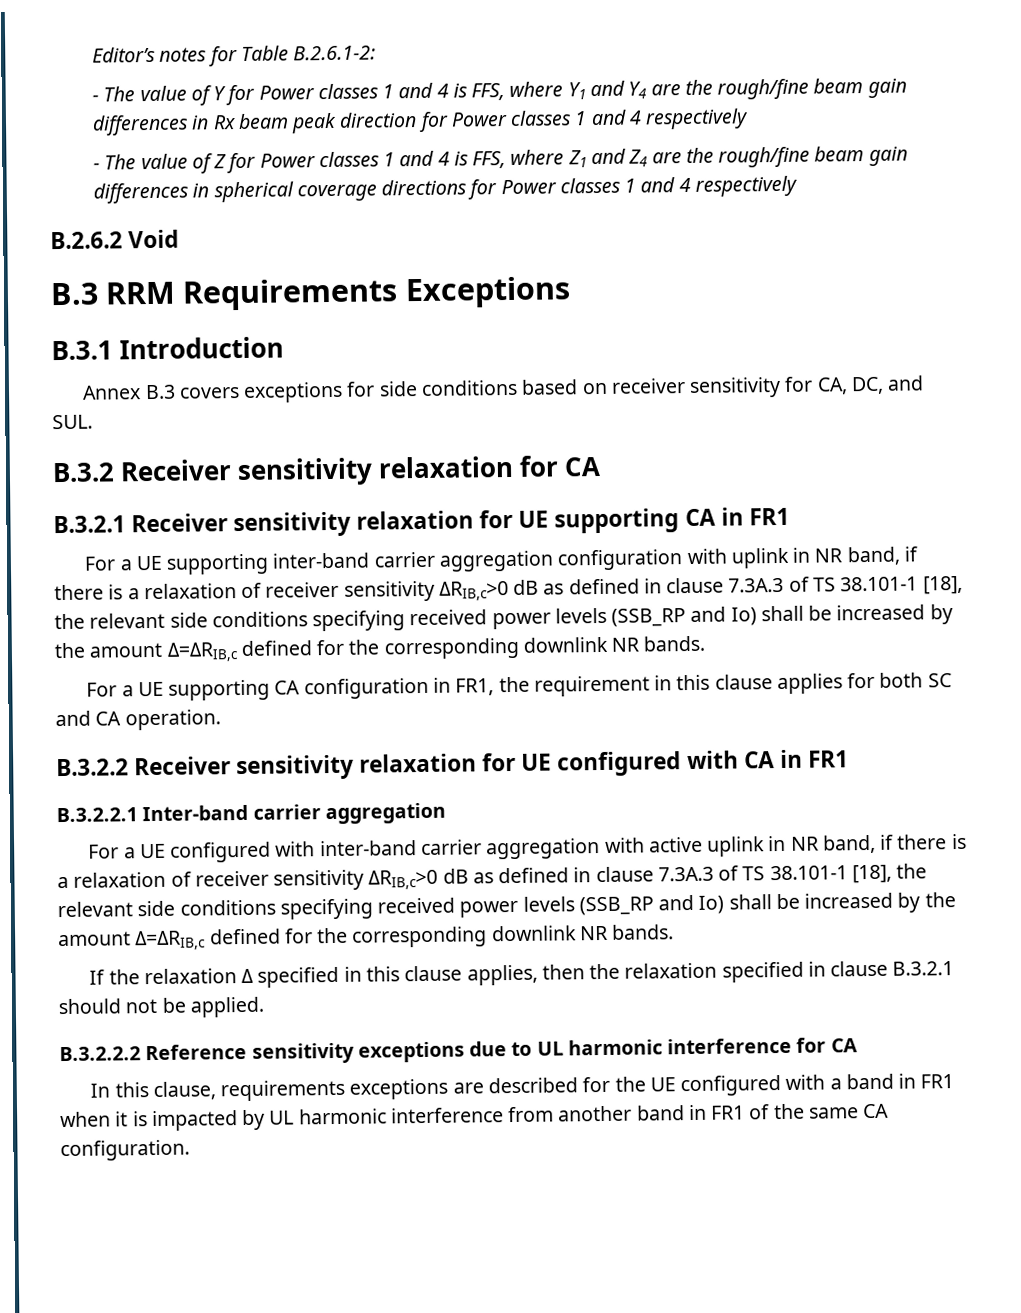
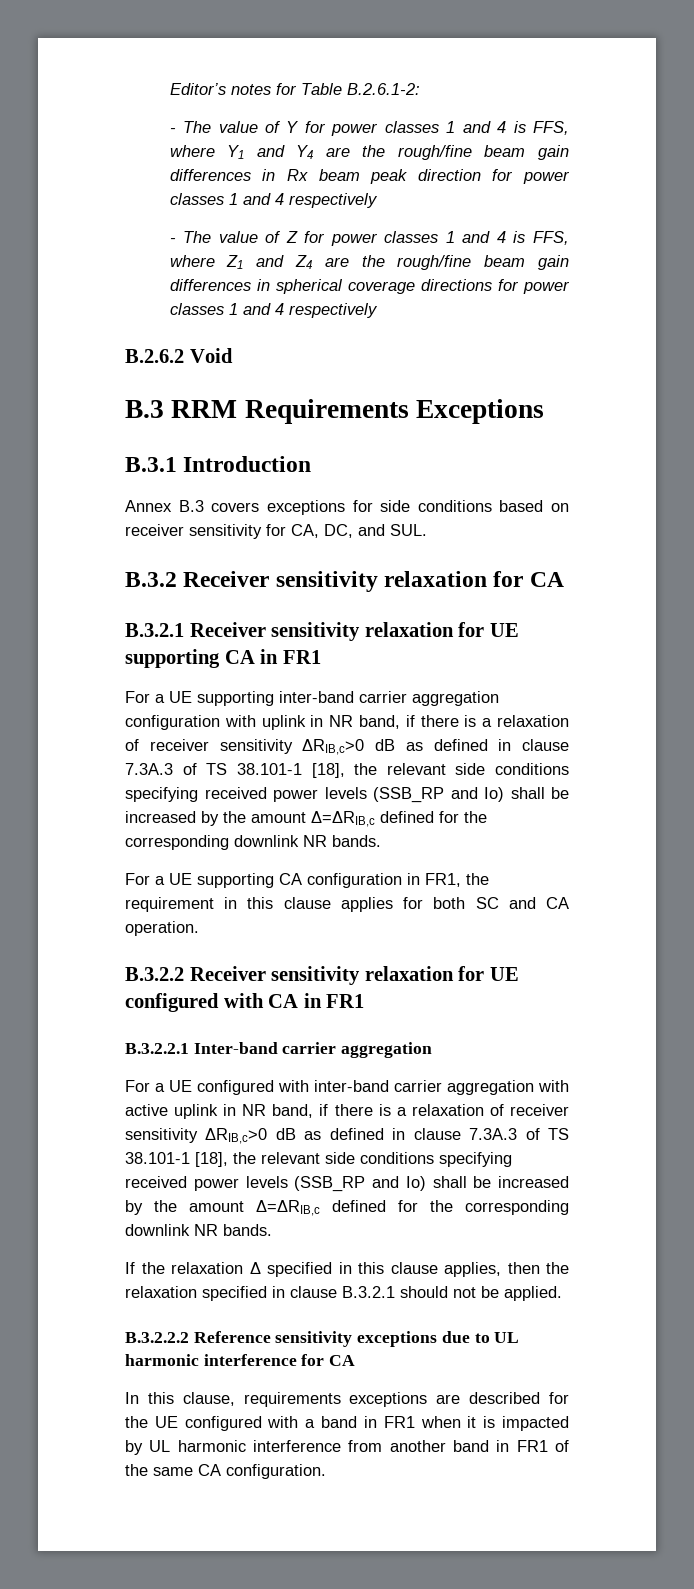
[258,85,315,100] Power -> [331,123,379,136] power
[450,112,508,127] Power -> [523,171,570,184] power
[259,153,316,168] Power -> [330,233,378,246] power
[500,179,557,195] Power -> [523,281,570,294] power

